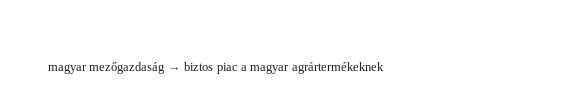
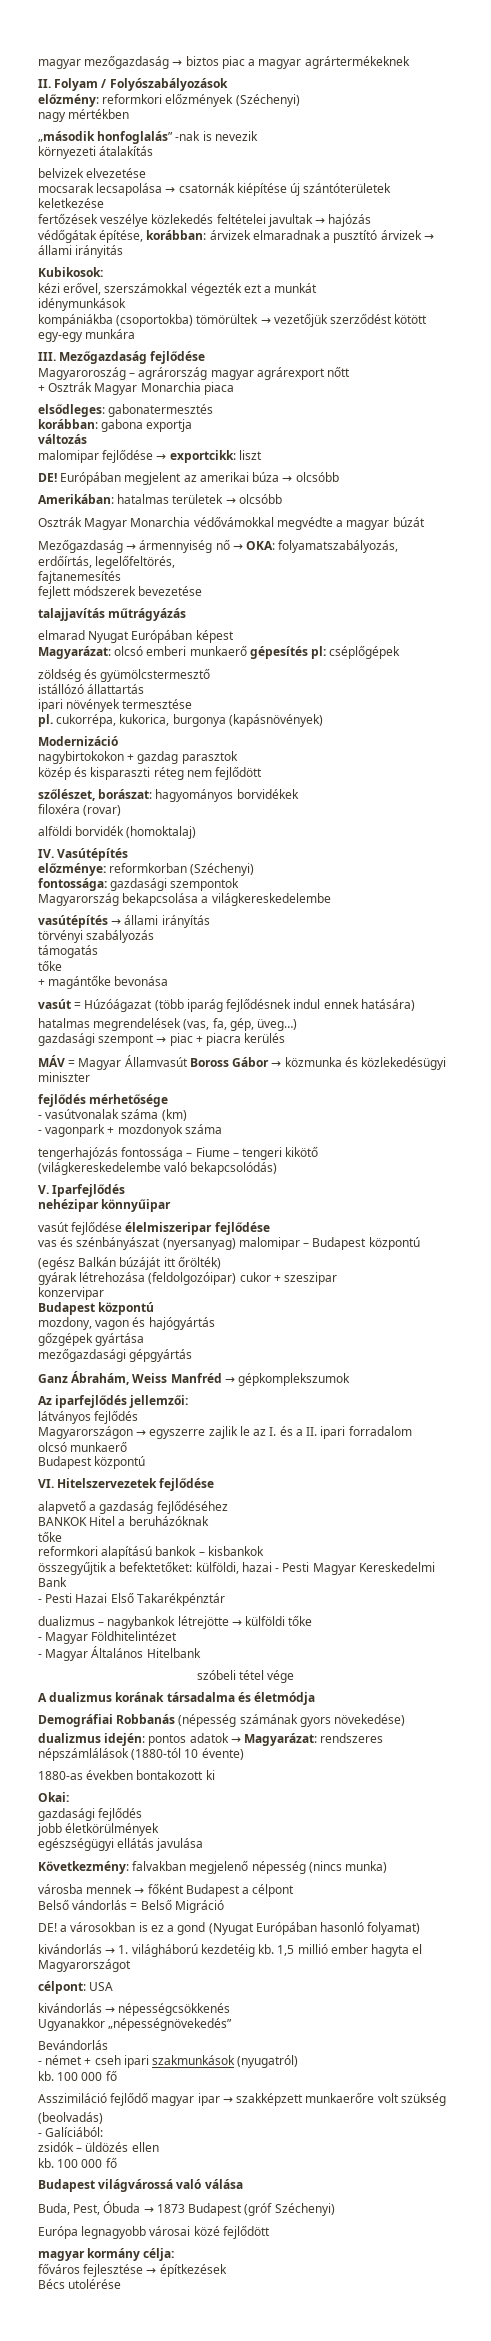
(384, 68) none -> [38,78,228,91] [38,93,300,107] [38,109,130,122] [38,131,258,144] [38,146,154,159] [38,168,147,178] [38,183,392,196] [38,198,104,208] [38,213,372,227] [38,229,434,243] [38,245,124,258] [38,267,103,277] [38,282,318,296] [38,298,126,311] [38,313,428,327] [38,329,136,342] [38,351,206,364] [38,366,351,380] [38,382,234,395] [38,404,214,417] [38,419,193,432] [38,434,87,444] [38,449,262,463] [38,472,339,485] [38,494,282,504] [38,516,425,530] [38,539,399,553] [38,555,176,569] [38,571,121,584] [38,586,203,599] [38,608,187,621] [38,630,234,643] [38,645,401,659] [38,668,211,682] [38,684,145,694] [38,699,193,712] [38,714,323,727] [38,736,118,746] [38,751,238,764] [38,766,263,780] [38,789,299,802] [38,804,122,816] [38,826,197,839] [38,848,129,861] [38,863,255,876] [38,878,240,891] [38,893,331,906] [38,915,210,928] [38,930,155,943] [38,945,98,958] [38,960,62,971] [38,975,169,989] [38,998,415,1012] [38,1018,298,1031] [38,1033,286,1046] [38,1055,447,1070] [38,1072,90,1082] [38,1094,169,1107] [38,1109,187,1121] [38,1124,222,1137] [38,1146,319,1160] [38,1162,278,1175] [38,1184,126,1197] [38,1199,172,1212] [38,1221,270,1235] [38,1237,420,1250] [38,1256,221,1270] [38,1272,338,1285] [38,1287,104,1300] [38,1302,155,1315] [38,1317,215,1330] [38,1332,145,1346] [38,1348,193,1362] [38,1371,351,1386] [38,1395,189,1408] [38,1410,139,1424] [38,1426,412,1439] [38,1441,128,1452] [38,1456,146,1469] [38,1478,215,1491] [38,1500,228,1514] [38,1516,209,1526] [38,1531,62,1542] [38,1546,264,1559] [38,1561,435,1575] [38,1577,67,1587] [38,1592,225,1606] [38,1615,313,1629] [38,1631,178,1644] [38,1646,201,1661] [196,1670,295,1683] [38,1692,316,1705] [38,1714,406,1727] [38,1733,384,1746] [38,1748,244,1761] [38,1770,215,1780] [38,1792,69,1802] [38,1807,143,1821] [37,1823,160,1836] [38,1838,204,1851] [38,1860,388,1874] [38,1883,295,1897] [38,1899,224,1913] [38,1922,421,1935] [38,1944,423,1957] [38,1959,131,1972] [38,1981,114,1994] [38,2003,231,2016] [38,2018,233,2031] [38,2040,108,2050] [38,2055,299,2068] [38,2070,117,2081] [38,2092,446,2106] [38,2112,103,2124] [38,2127,104,2137] [38,2142,159,2152] [38,2157,117,2168] [38,2179,243,2192] [38,2201,335,2216] [38,2225,270,2239] [38,2248,175,2261] [38,2263,227,2277] [38,2279,122,2289] // II. Folyam / Folyószabályozások // előzmény: reformkori előzmények (Széchenyi) // nagy mértékben // „második honfoglalás” -nak is nevezik // környezeti átalakítás // belvizek elvezetése // mocsarak lecsapolása → csatornák kiépítése új szántóterületek keletkezése // fertőzések veszélye közlekedés feltételei javultak → hajózás // védőgátak építése, korábban: árvizek elmaradnak a pusztító árvizek → állami irányitás // Kubikosok: // kézi erővel, szerszámokkal végezték ezt a munkát // idénymunkások // kompániákba (csoportokba) tömörültek → vezetőjük szerződést kötött egy-egy munkára // III. Mezőgazdaság fejlődése // Magyaroroszág – agrárország magyar agrárexport nőtt // + Osztrák Magyar Monarchia piaca // elsődleges: gabonatermesztés // korábban: gabona exportja // változás // malomipar fejlődése → exportcikk: liszt // DE! Európában megjelent az amerikai búza → olcsóbb // Amerikában: hatalmas területek → olcsóbb // Osztrák Magyar Monarchia védővámokkal megvédte a magyar búzát // Mezőgazdaság → ármennyiség nő → OKA: folyamatszabályozás, erdőírtás, legelőfeltörés, // fajtanemesítés // fejlett módszerek bevezetése // talajjavítás műtrágyázás // elmarad Nyugat Európában képest // Magyarázat: olcsó emberi munkaerő gépesítés pl: cséplőgépek // zöldség és gyümölcstermesztő // istállózó állattartás // ipari növények termesztése // pl. cukorrépa, kukorica, burgonya (kapásnövények) // Modernizáció // nagybirtokokon + gazdag parasztok // közép és kisparaszti réteg nem fejlődött // szőlészet, borászat: hagyományos borvidékek // filoxéra (rovar) // alföldi borvidék (homoktalaj) // IV. Vasútépítés // előzménye: reformkorban (Széchenyi) // fontossága: gazdasági szempontok // Magyarország bekapcsolása a világkereskedelembe // vasútépítés → állami irányítás // törvényi szabályozás // támogatás // tőke // + magántőke bevonása // vasút = Húzóágazat (több iparág fejlődésnek indul ennek hatására) // hatalmas megrendelések (vas, fa, gép, üveg…) // gazdasági szempont → piac + piacra kerülés // MÁV = Magyar Államvasút Boross Gábor → közmunka és közlekedésügyi miniszter // fejlődés mérhetősége // - vasútvonalak száma (km) // - vagonpark + mozdonyok száma // tengerhajózás fontossága – Fiume – tengeri kikötő // (világkereskedelembe való bekapcsolódás) // V. Iparfejlődés // nehézipar könnyűipar // vasút fejlődése élelmiszeripar fejlődése // vas és szénbányászat (nyersanyag) malomipar – Budapest központú // (egész Balkán búzáját itt őrölték) // gyárak létrehozása (feldolgozóipar) cukor + szeszipar // konzervipar // Budapest központú // mozdony, vagon és hajógyártás // gőzgépek gyártása // mezőgazdasági gépgyártás // Ganz Ábrahám, Weiss Manfréd → gépkomplekszumok // Az iparfejlődés jellemzői: // látványos fejlődés // Magyarországon → egyszerre zajlik le az I. és a II. ipari forradalom // olcsó munkaerő // Budapest központú // VI. Hitelszervezetek fejlődése // alapvető a gazdaság fejlődéséhez // BANKOK Hitel a beruházóknak // tőke // reformkori alapítású bankok – kisbankok // összegyűjtik a befektetőket: külföldi, hazai - Pesti Magyar Kereskedelmi Bank // - Pesti Hazai Első Takarékpénztár // dualizmus – nagybankok létrejötte → külföldi tőke // - Magyar Földhitelintézet // - Magyar Általános Hitelbank // szóbeli tétel vége // A dualizmus korának társadalma és életmódja // Demográfiai Robbanás (népesség számának gyors növekedése) // dualizmus idején: pontos adatok → Magyarázat: rendszeres népszámlálások (1880-tól 10 évente) // 1880-as években bontakozott ki // Okai: // gazdasági fejlődés // jobb életkörülmények // egészségügyi ellátás javulása // Következmény: falvakban megjelenő népesség (nincs munka) // városba mennek → főként Budapest a célpont // Belső vándorlás = Belső Migráció // DE! a városokban is ez a gond (Nyugat Európában hasonló folyamat) // kivándorlás → 1. világháború kezdetéig kb. 1,5 millió ember hagyta el Magyarországot // célpont: USA // kivándorlás → népességcsökkenés // Ugyanakkor „népességnövekedés” // Bevándorlás // - német + cseh ipari szakmunkások (nyugatról) // kb. 100 000 fő // Asszimiláció fejlődő magyar ipar → szakképzett munkaerőre volt szükség // (beolvadás) // - Galíciából: // zsidók – üldözés ellen // kb. 100 000 fő // Budapest világvárossá való válása // Buda, Pest, Óbuda → 1873 Budapest (gróf Széchenyi) // Európa legnagyobb városai közé fejlődött // magyar kormány célja: // főváros fejlesztése → építkezések // Bécs utolérése

